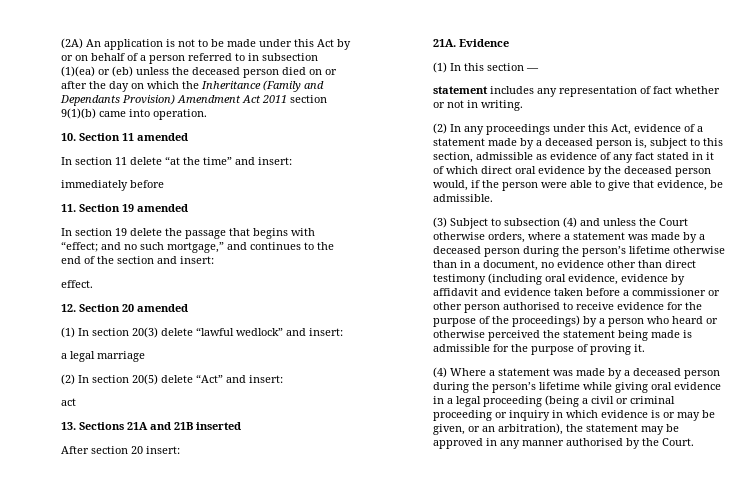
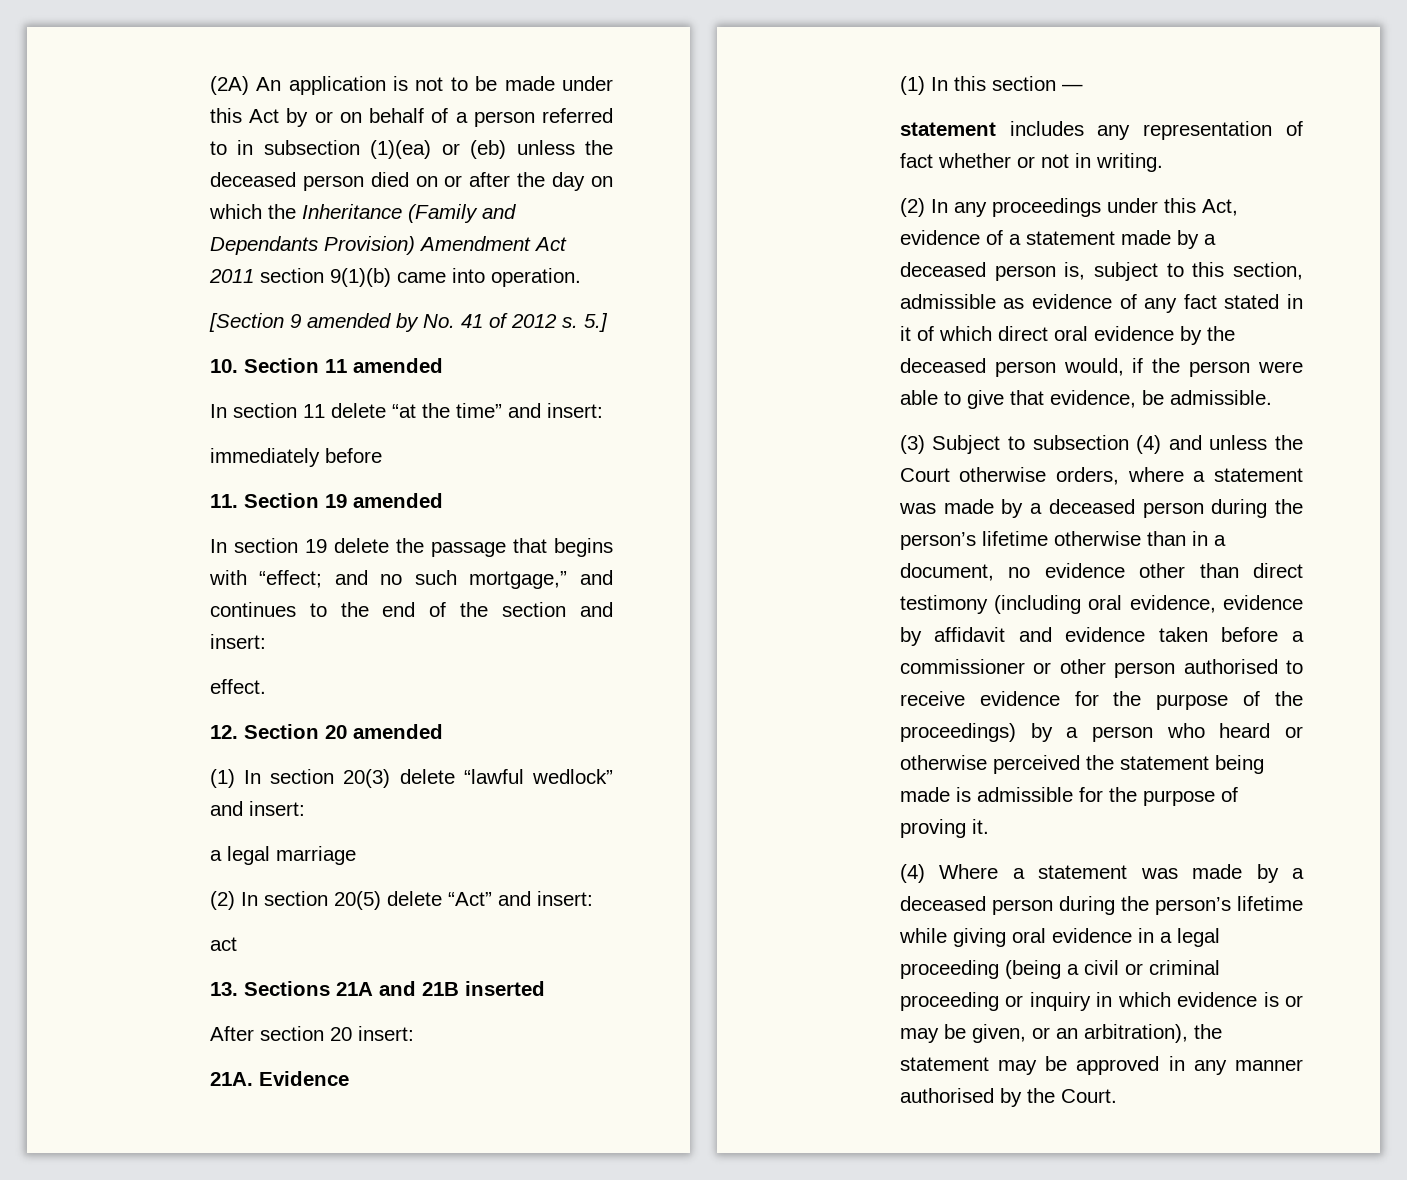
(208, 114) none -> [208,313,608,332] // [Section 9 amended by No. 41 of 2012 s. 5.]

